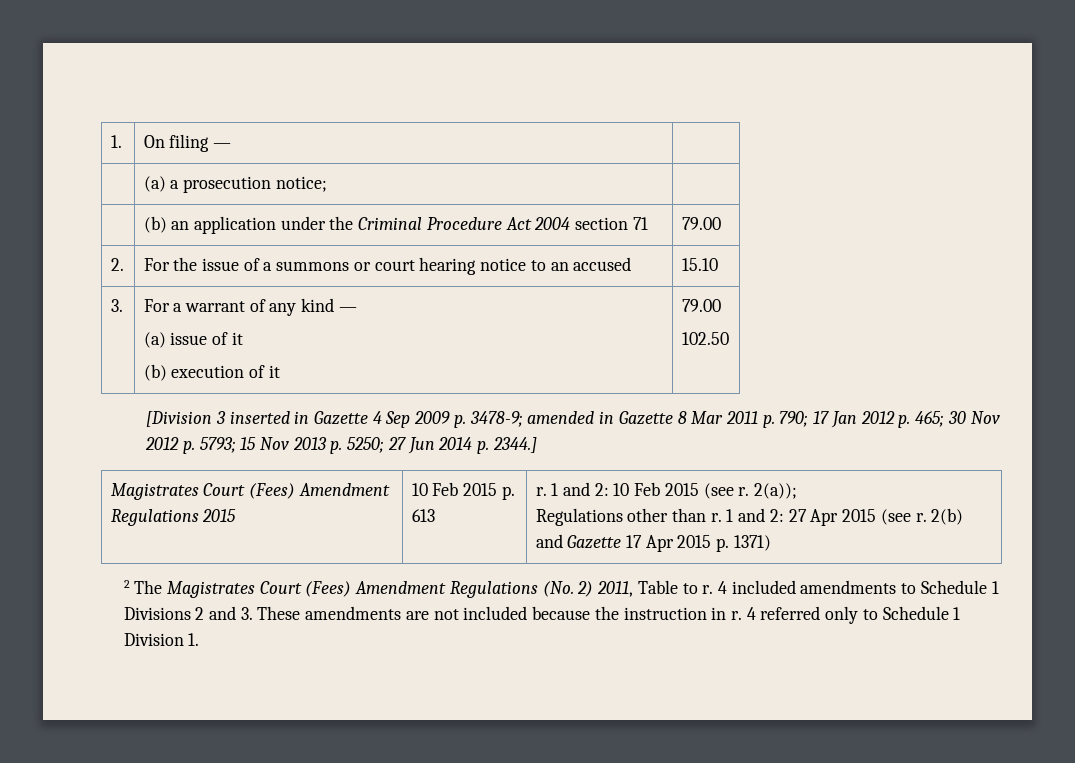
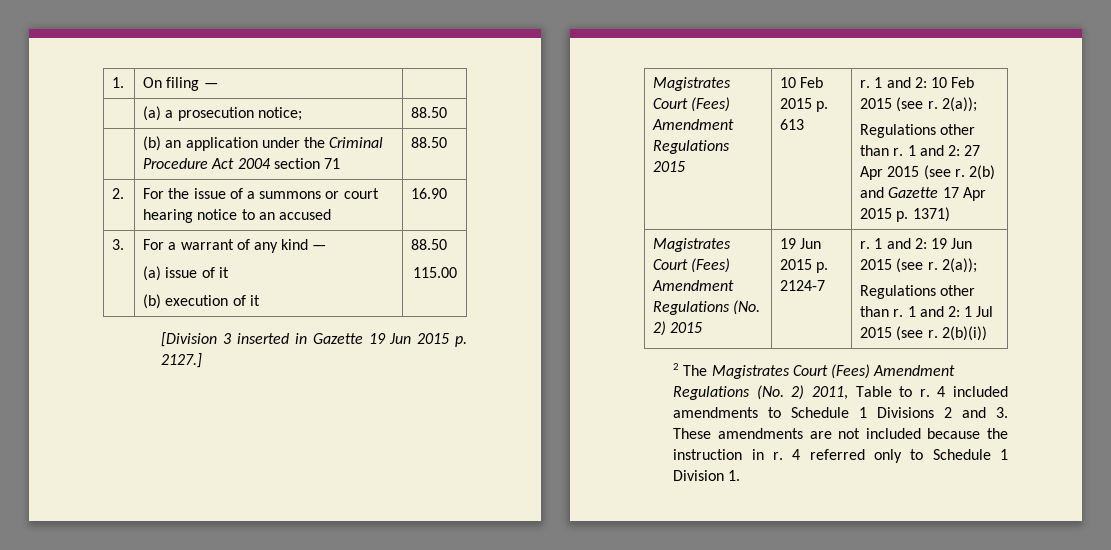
(327, 184) none -> [411,107,448,118] 88.50
[681,217,721,230] 79.00 -> [411,137,448,148] 88.50
[681,258,718,271] 15.10 -> [411,188,448,199] 16.90
[681,299,721,312] [681,332,729,345] 79.00 // 102.50 -> [411,239,448,250] [412,267,457,278] 88.50 // 115.00
[372,411,1000,428] [145,437,537,454] 4 Sep 2009 p. 3478-9; amended in Gazette 8 Mar 2011 p. 790; 17 Jan 2012 p. 465; 30 Nov 2012 p. 5793; 15 Nov 2013 p. 5250; 27 Jun 2014 p. 2344.] -> [368,333,468,347] [161,353,203,368] 19 Jun 2015 p. 2127.]
(771, 543) none -> [653,238,732,252] [653,258,731,273] [652,280,735,291] [653,300,761,315] [653,321,703,336] [780,238,822,249] [780,259,829,273] [780,280,826,291] [860,238,973,249] [860,258,977,273] [860,285,976,299] [860,306,994,317] [860,326,987,341] // Magistrates Court (Fees) Amendment Regulations (No. 2) 2015 | 19 Jun 2015 p. 2124-7 | r. 1 and 2: 19 Jun 2015 (see r. 2(a)); // Regulations other than r. 1 and 2: 1 Jul 2015 (see r. 2(b)(i))

